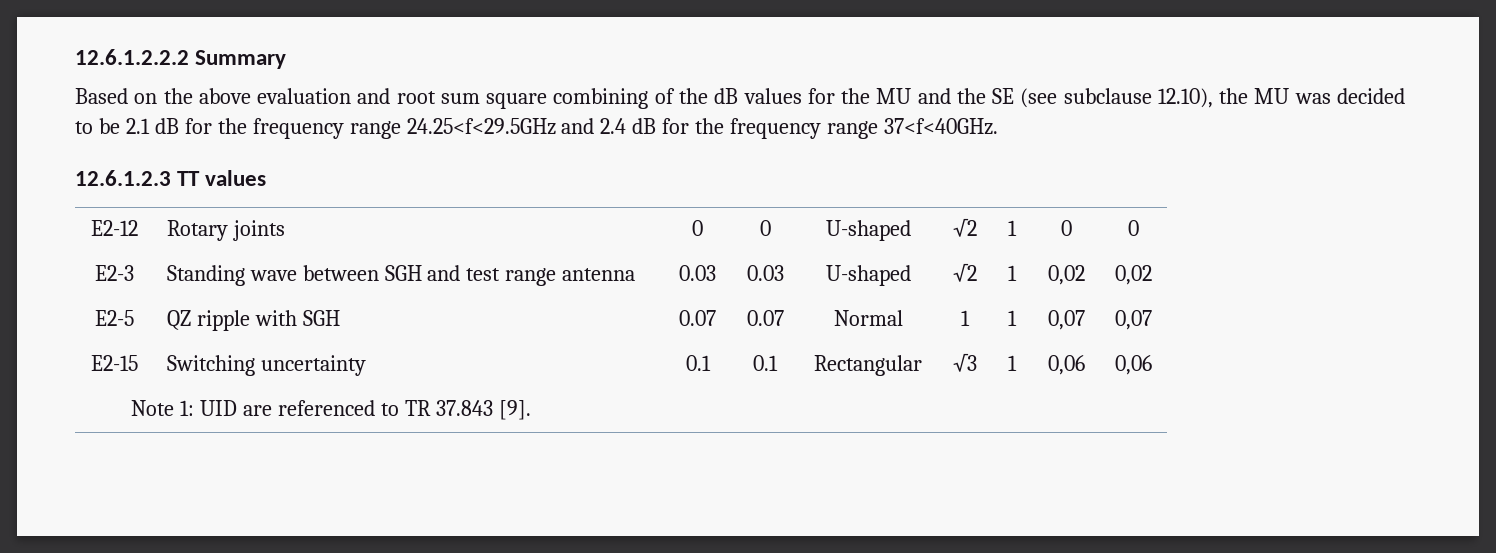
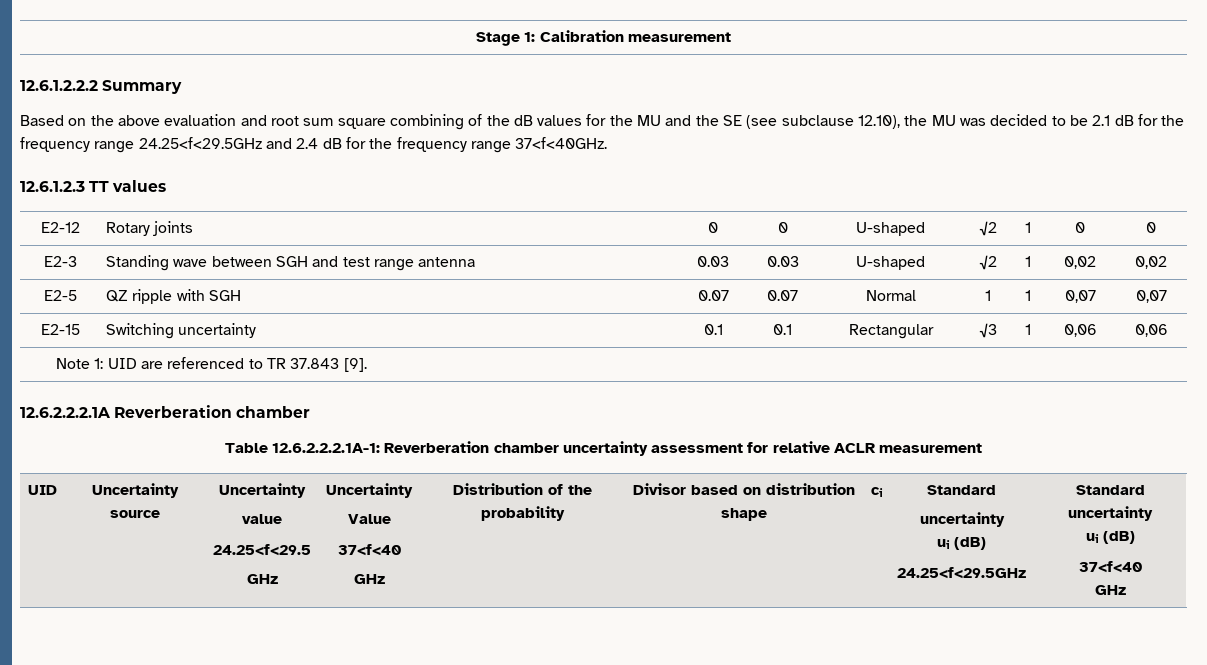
(75, 57) none -> [476,30,731,46] Stage 1: Calibration measurement //
(531, 410) none -> [20,405,311,418] [224,441,983,456] [28,485,57,495] [92,483,179,498] [110,510,160,518] [219,483,306,498] [242,514,282,524] [213,544,311,556] [246,574,278,584] [326,483,413,498] [347,514,391,524] [337,544,401,556] [353,574,385,584] [452,483,592,495] [480,506,565,521] [632,483,855,495] [720,508,767,521] [870,487,883,497] [927,485,996,495] [919,512,1005,527] [937,537,986,550] [897,567,1026,579] [1075,485,1145,495] [1068,506,1153,521] [1085,531,1135,544] [1078,561,1142,573] [1094,585,1126,595] // 12.6.2.2.2.1A Reverberation chamber // Table 12.6.2.2.2.1A-1: Reverberation chamber uncertainty assessment for relative ACLR measurement // UID | Uncertainty source | Uncertainty // value // 24.25<f<29.5 // GHz | Uncertainty // Value // 37<f<40 // GHz | Distribution of the probability | Divisor based on distribution shape | ci | Standard // uncertainty // ui (dB) // 24.25<f<29.5GHz | Standard uncertainty // ui (dB) // 37<f<40 // GHz

